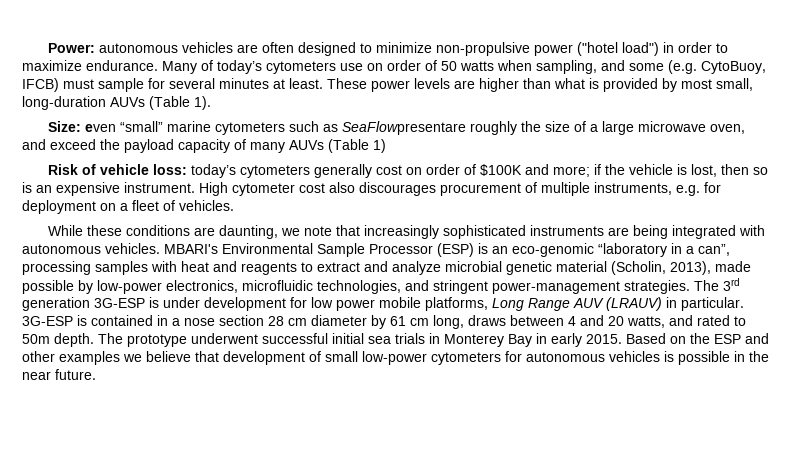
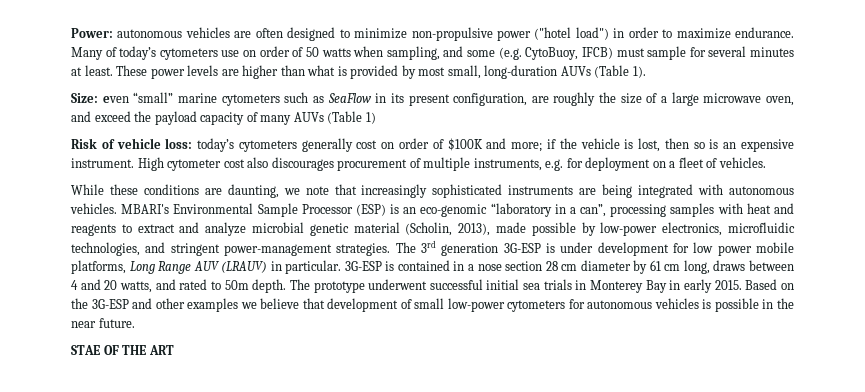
[341,121,466,135] SeaFlowpresentare -> [327,93,549,106] SeaFlow in its present configuration, are
[714,334,741,344] ESP -> [91,299,129,309] 3G-ESP
(96, 374) none -> [71,345,174,355] // STAE OF THE ART

